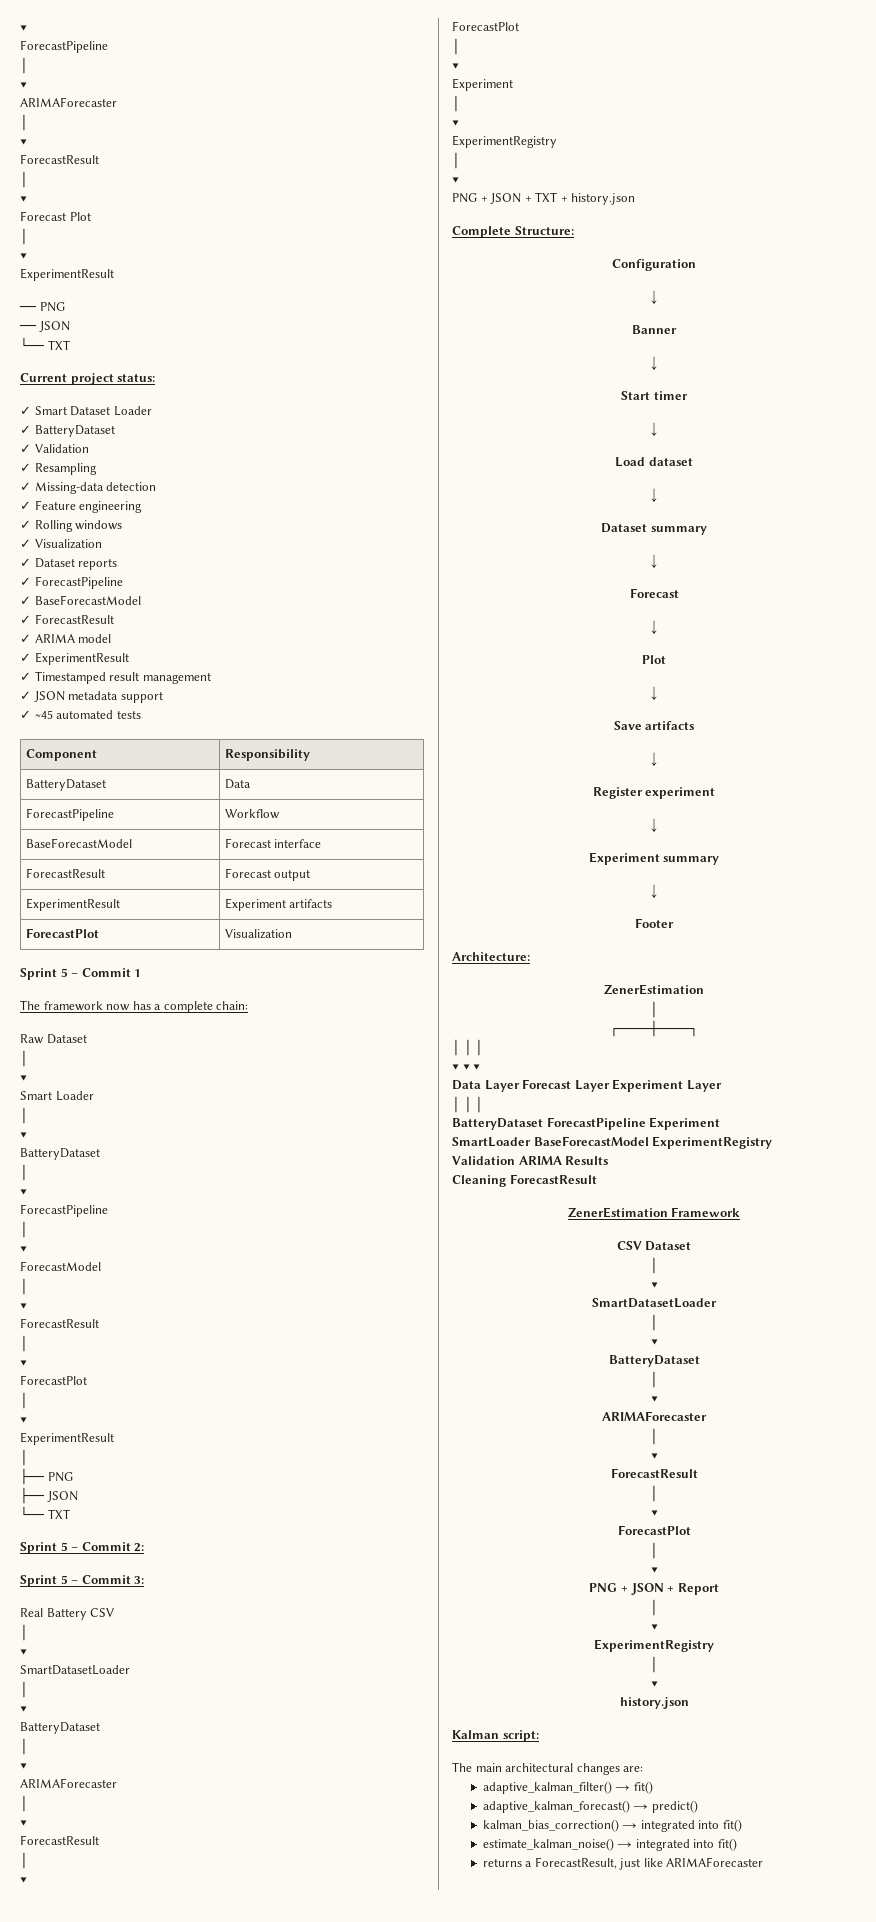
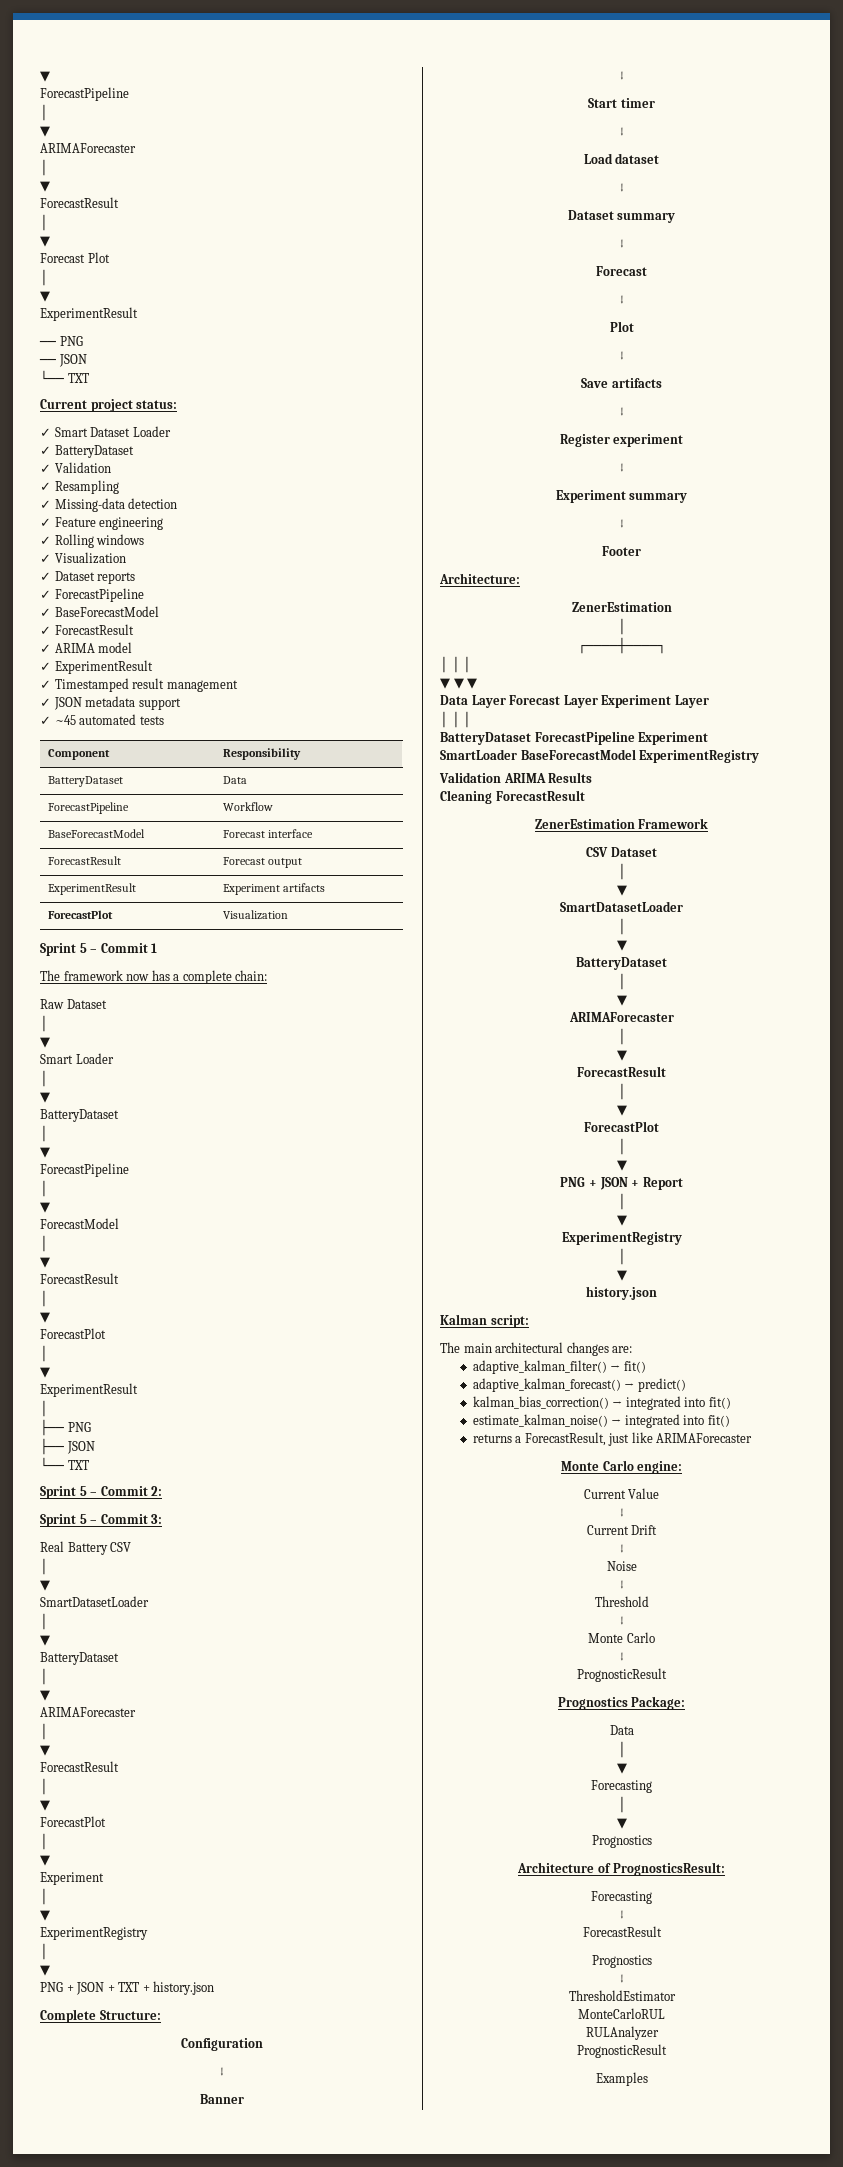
(764, 1862) none -> [560,1460,683,1474] [583,1488,660,1499] [619,1508,624,1517] [586,1525,658,1535] [619,1544,624,1553] [606,1561,637,1571] [619,1580,624,1589] [594,1596,649,1607] [619,1616,624,1625] [588,1632,655,1643] [619,1652,624,1661] [577,1668,667,1682] [557,1696,686,1710] [609,1725,634,1735] [617,1741,626,1758] [616,1763,627,1774] [591,1780,652,1793] [617,1796,626,1813] [616,1818,627,1829] [591,1835,652,1848] [517,1862,725,1876] [591,1891,652,1904] [619,1910,624,1919] [582,1926,662,1937] [591,1955,652,1968] [619,1974,624,1983] [568,1990,676,2001] [578,2008,665,2019] [585,2026,659,2040] [577,2044,667,2058] [595,2072,648,2086] // Monte Carlo engine: // Current Value // ↓ // Current Drift // ↓ // Noise // ↓ // Threshold // ↓ // Monte Carlo // ↓ // PrognosticResult // Prognostics Package: // Data // │ // ▼ // Forecasting // │ // ▼ // Prognostics // Architecture of PrognosticsResult: // Forecasting // ↓ // ForecastResult // Prognostics // ↓ // ThresholdEstimator // MonteCarloRUL // RULAnalyzer // PrognosticResult // Examples

